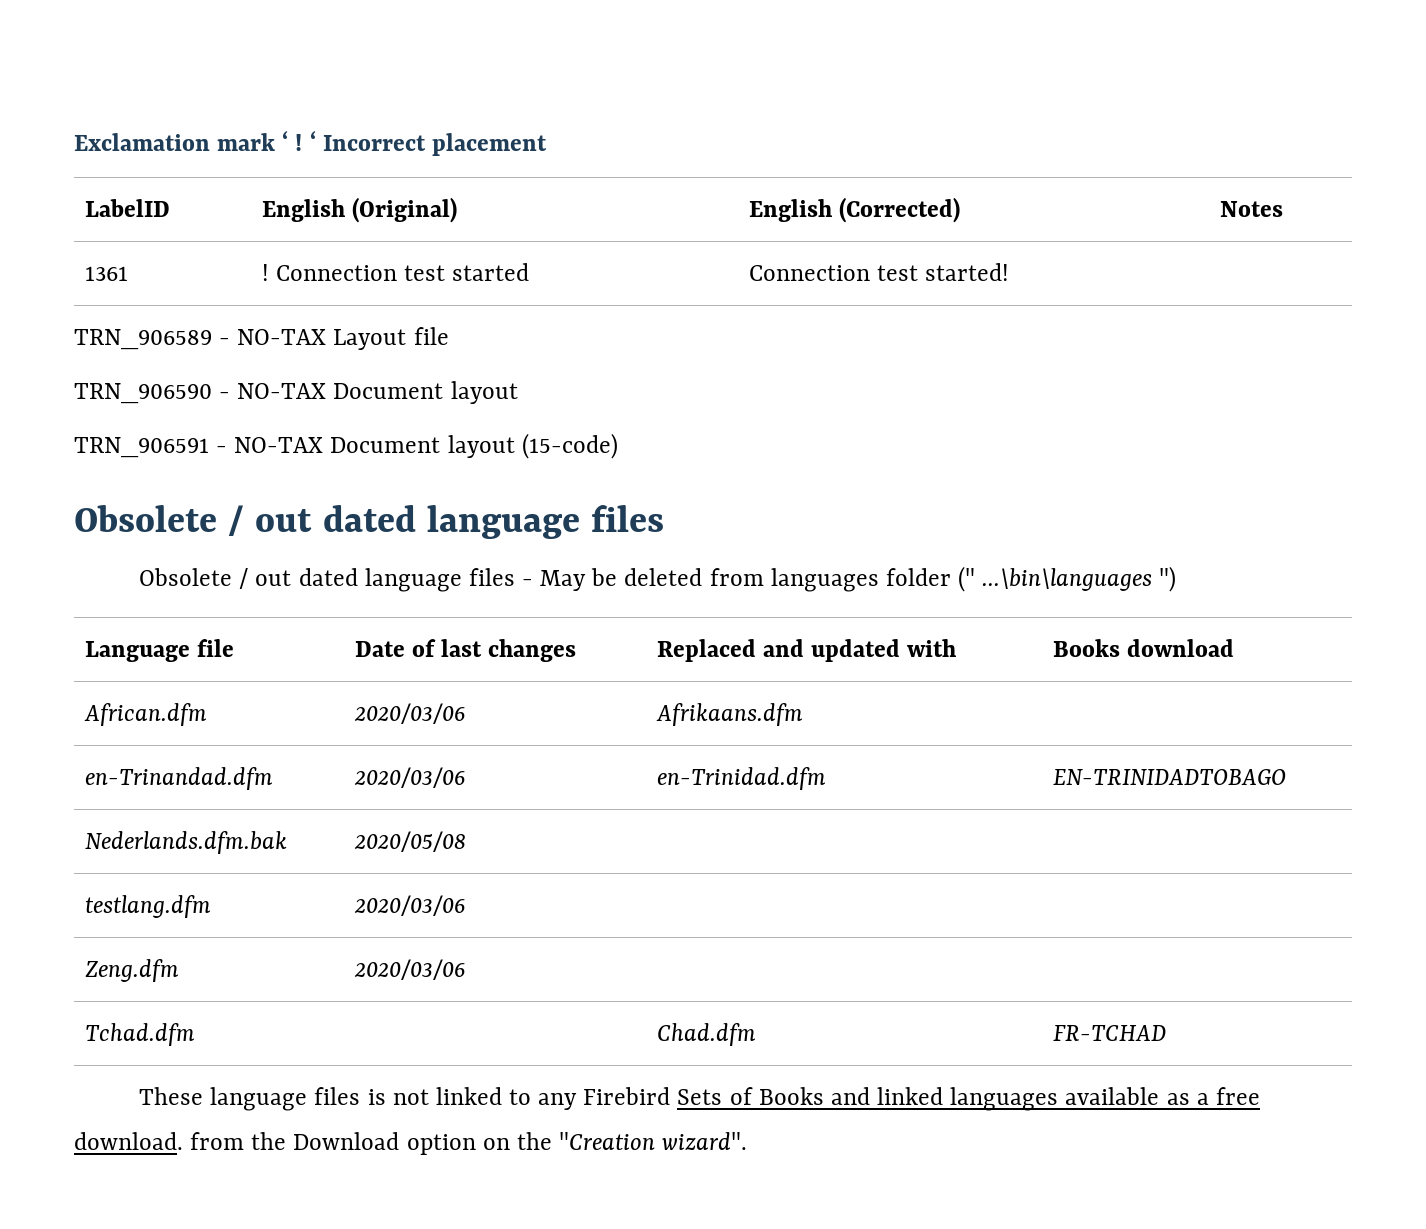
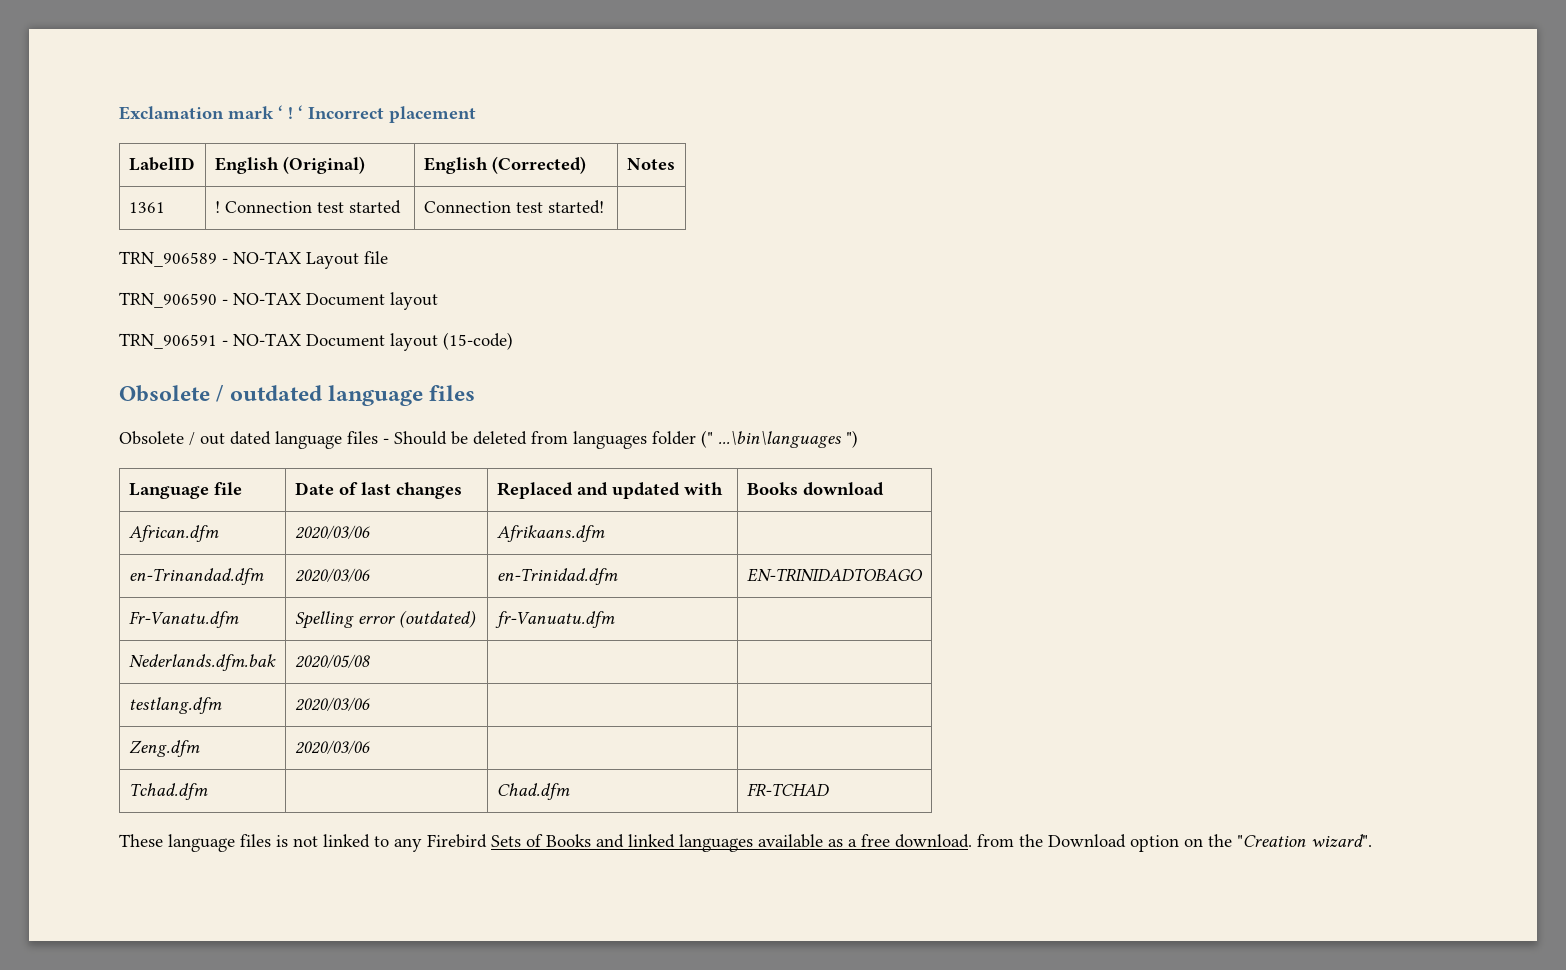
[255,505,416,532] out dated -> [229,385,322,401] outdated
[540,570,587,591] May -> [394,431,447,445] Should
(1286, 777) none -> [128,611,239,628] [294,610,476,629] [494,611,615,628] // Fr-Vanatu.dfm | Spelling error (outdated) | fr-Vanuatu.dfm |

